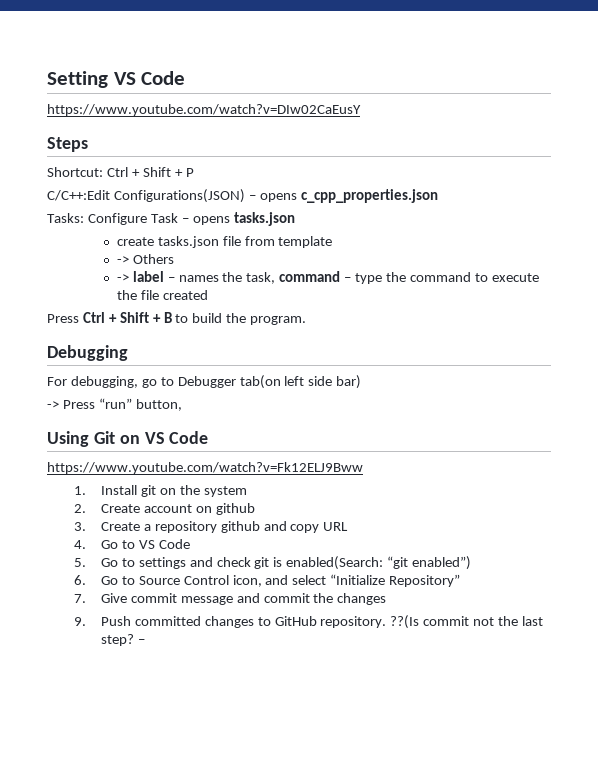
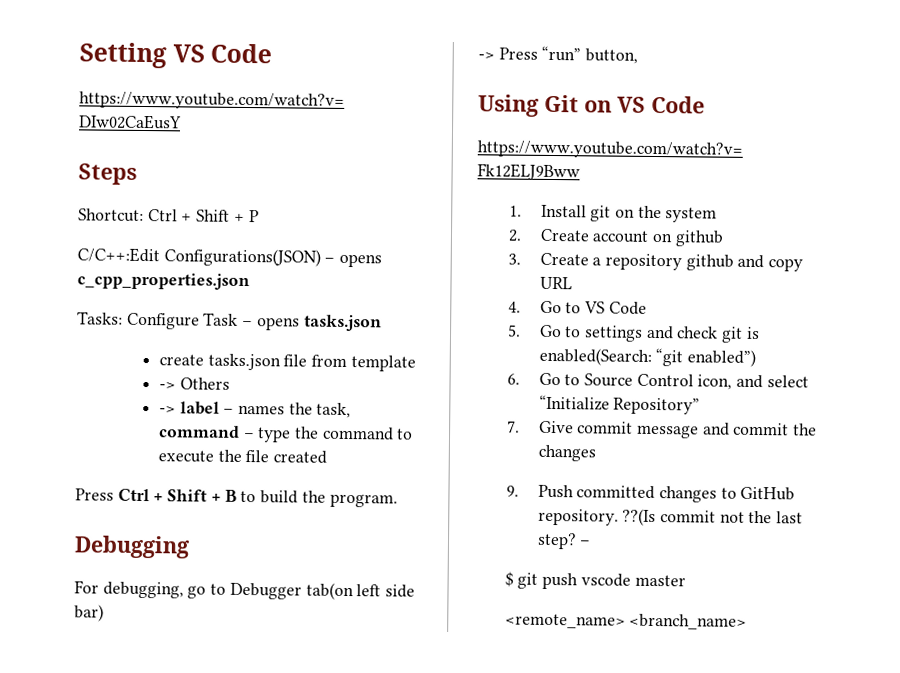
(145, 641) none -> [504,571,686,590] [504,613,748,630] // $ git push vscode master // <remote_name> <branch_name>

